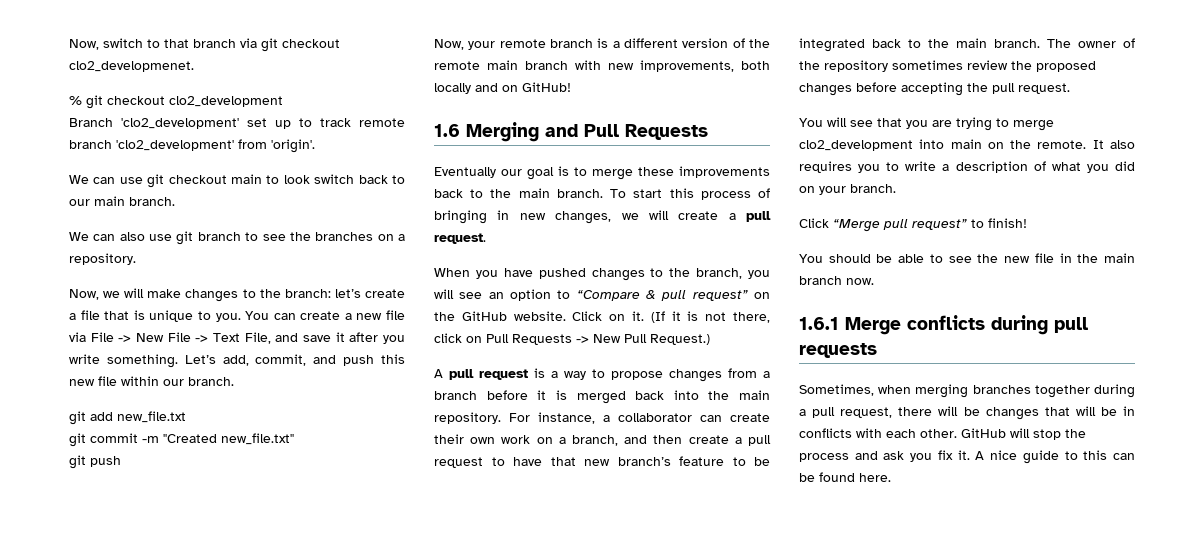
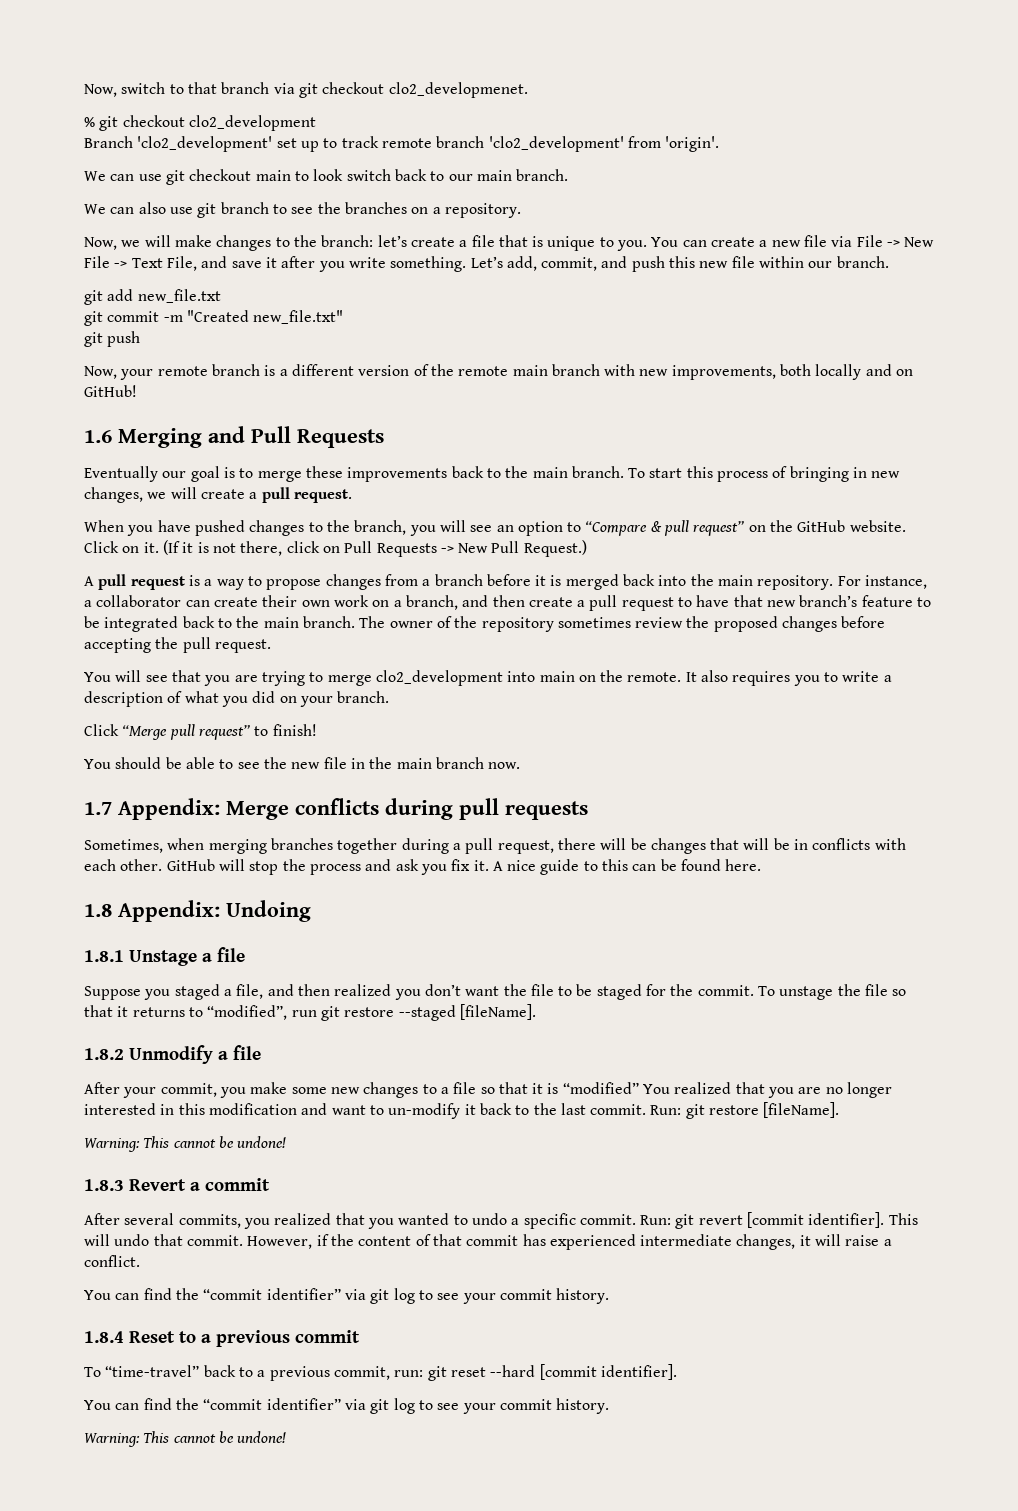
[799,317,839,330] 1.6.1 -> [84,798,220,820] 1.7 Appendix:
(891, 477) none -> [84,900,311,922] [84,947,245,966] [84,984,907,1000] [84,1004,536,1021] [84,1045,261,1064] [84,1082,893,1098] [84,1102,840,1119] [84,1136,287,1152] [84,1178,270,1191] [84,1212,918,1229] [84,1234,892,1250] [84,1255,140,1267] [84,1288,610,1304] [84,1330,360,1347] [84,1364,677,1381] [84,1398,610,1414] [84,1431,287,1447] // 1.8 Appendix: Undoing // 1.8.1 Unstage a file // Suppose you staged a file, and then realized you don’t want the file to be staged for the commit. To unstage the file so that it returns to “modified”, run git restore --staged [fileName]. // 1.8.2 Unmodify a file // After your commit, you make some new changes to a file so that it is “modified” You realized that you are no longer interested in this modification and want to un-modify it back to the last commit. Run: git restore [fileName]. // Warning: This cannot be undone! // 1.8.3 Revert a commit // After several commits, you realized that you wanted to undo a specific commit. Run: git revert [commit identifier]. This will undo that commit. However, if the content of that commit has experienced intermediate changes, it will raise a conflict. // You can find the “commit identifier” via git log to see your commit history. // 1.8.4 Reset to a previous commit // To “time-travel” back to a previous commit, run: git reset --hard [commit identifier]. // You can find the “commit identifier” via git log to see your commit history. // Warning: This cannot be undone!

